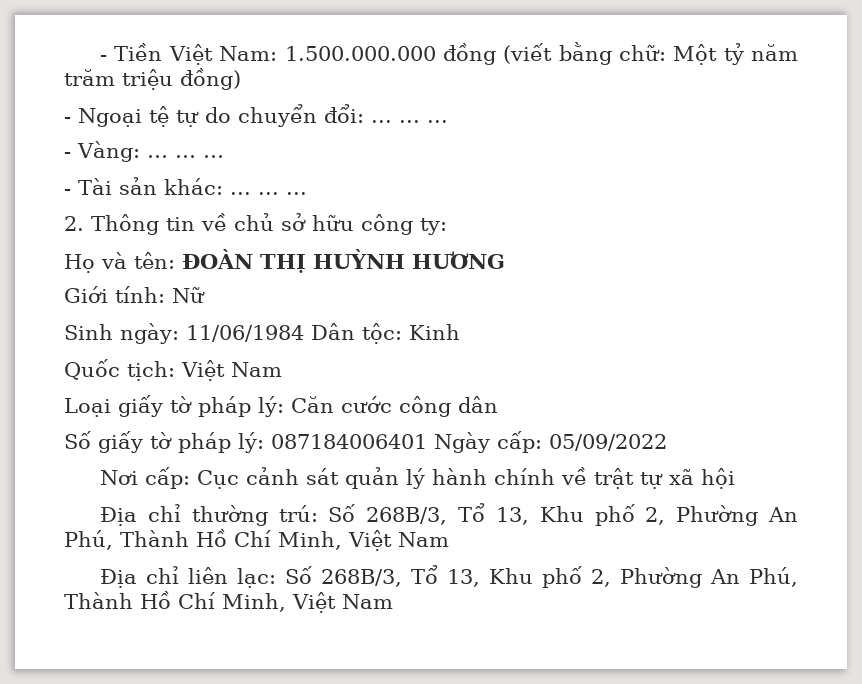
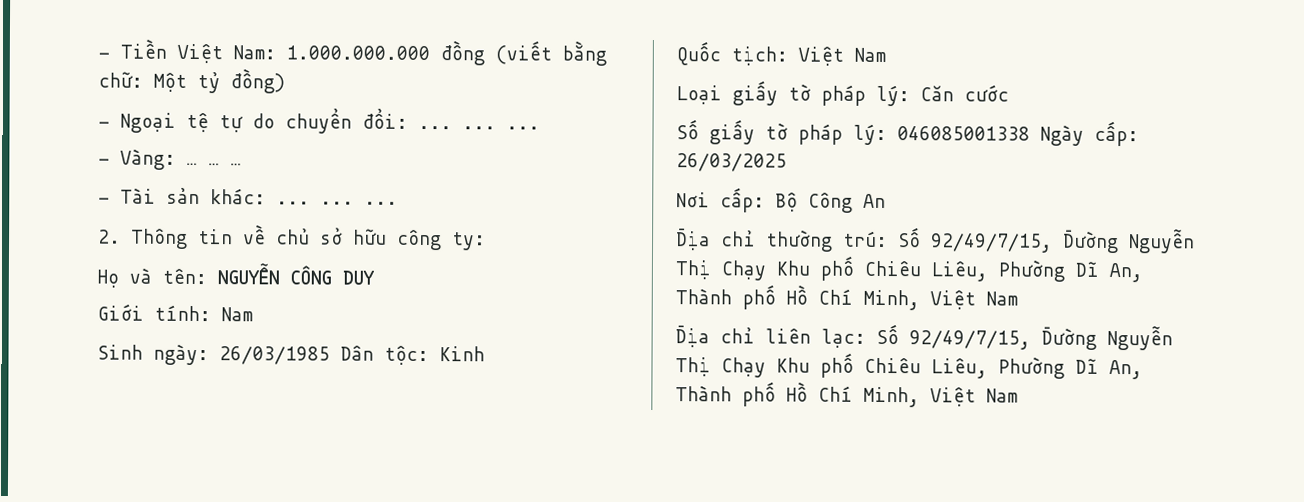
[284,46,436,61] 1.500.000.000 -> [286,45,430,61] 1.000.000.000
[751,44,799,61] [64,69,173,90] năm trăm triệu -> (220, 83) none
[182,249,505,273] ĐOÀN THỊ HUỲNH HƯƠNG -> [217,263,375,285] NGUYỄN CÔNG DUY
[172,287,205,303] Nữ -> [221,307,253,322] Nam
[186,325,304,342] 11/06/1984 -> [219,346,330,365] 26/03/1985
[399,396,498,417] công dân -> (1009, 93) none
[271,434,427,449] 087184006401 -> [897,126,1030,141] 046085001338
[549,434,667,451] 05/09/2022 -> [676,153,787,172] 26/03/2025
[197,467,736,489] Cục cảnh sát quản lý hành chính về trật tự xã hội -> [775,192,886,213] Bộ Công An
[366,503,798,526] [64,530,189,550] 268B/3, Tổ 13, Khu phố 2, Phường An Phú, Thành -> [930,229,1195,254] [675,255,1143,283] [675,284,776,310] 92/49/7/15, Đường Nguyễn Thị Chạy Khu phố Chiêu Liêu, Phường Dĩ An, Thành phố
[321,565,799,588] [64,592,133,609] 268B/3, Tổ 13, Khu phố 2, Phường An Phú, Thành -> [909,325,1173,351] [675,352,1143,380] [675,381,776,407] 92/49/7/15, Đường Nguyễn Thị Chạy Khu phố Chiêu Liêu, Phường Dĩ An, Thành phố

